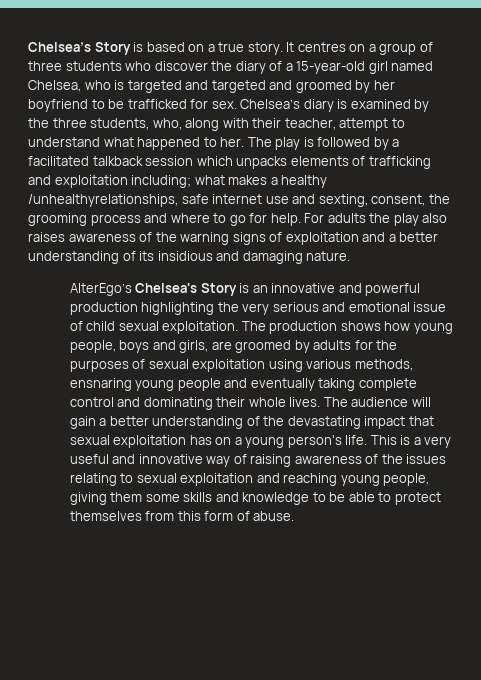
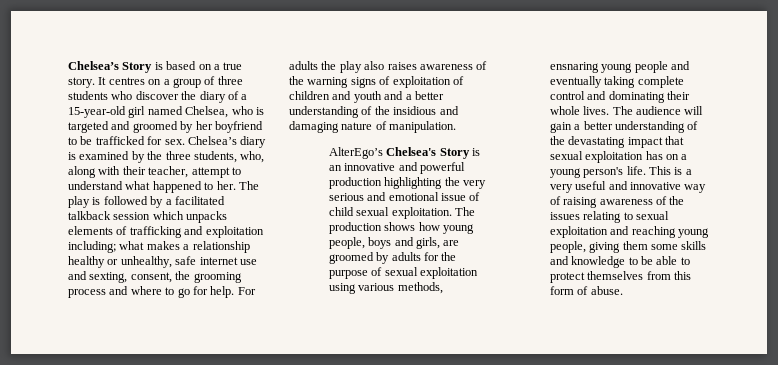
[211,80,293,93] targeted and -> (131, 125) none
[281,175,328,188] [28,194,178,207] healthy /unhealthyrelationships, -> [192,241,250,253] [68,256,172,268] relationship healthy or unhealthy,
(359, 238) none -> [452,76,464,85] [289,91,382,103] of children and youth
[139,251,155,261] its -> [374,106,390,115] the
[306,251,351,261] nature. -> [341,121,457,133] nature of manipulation.
[69,360,129,372] purposes -> [328,270,368,279] purpose

